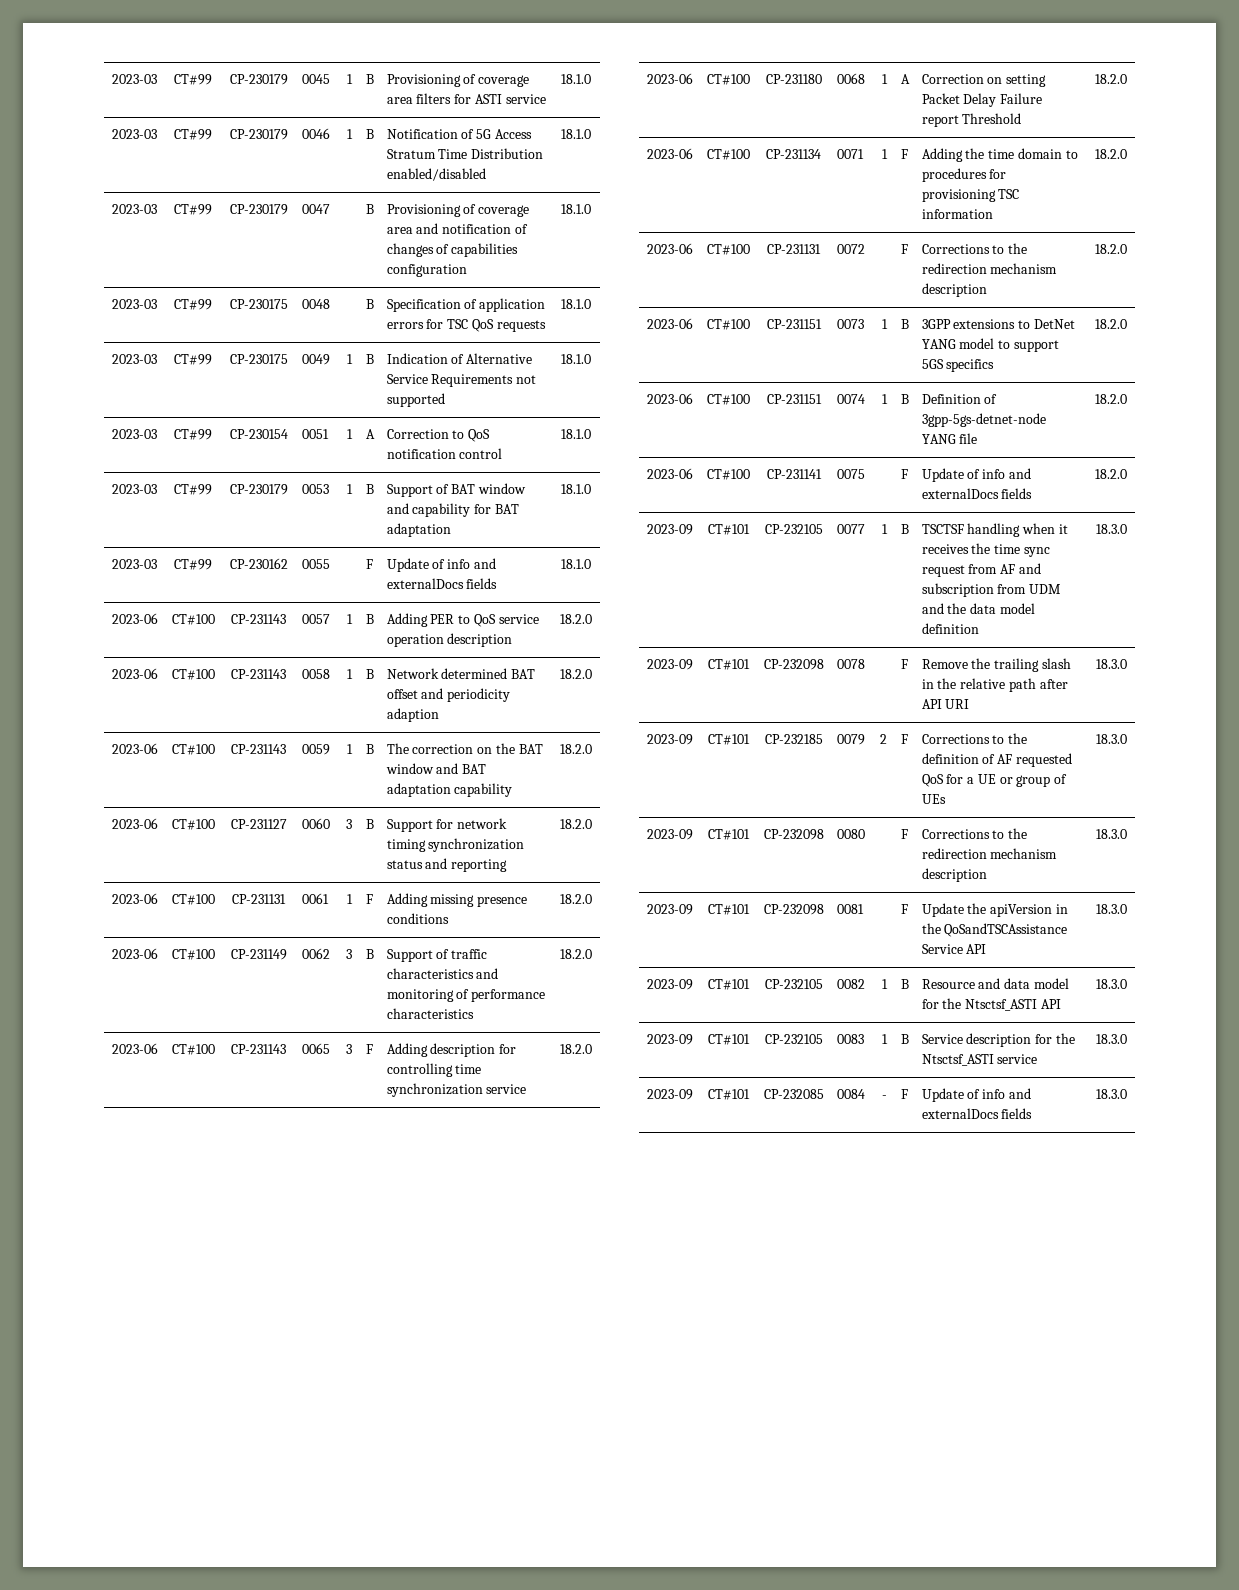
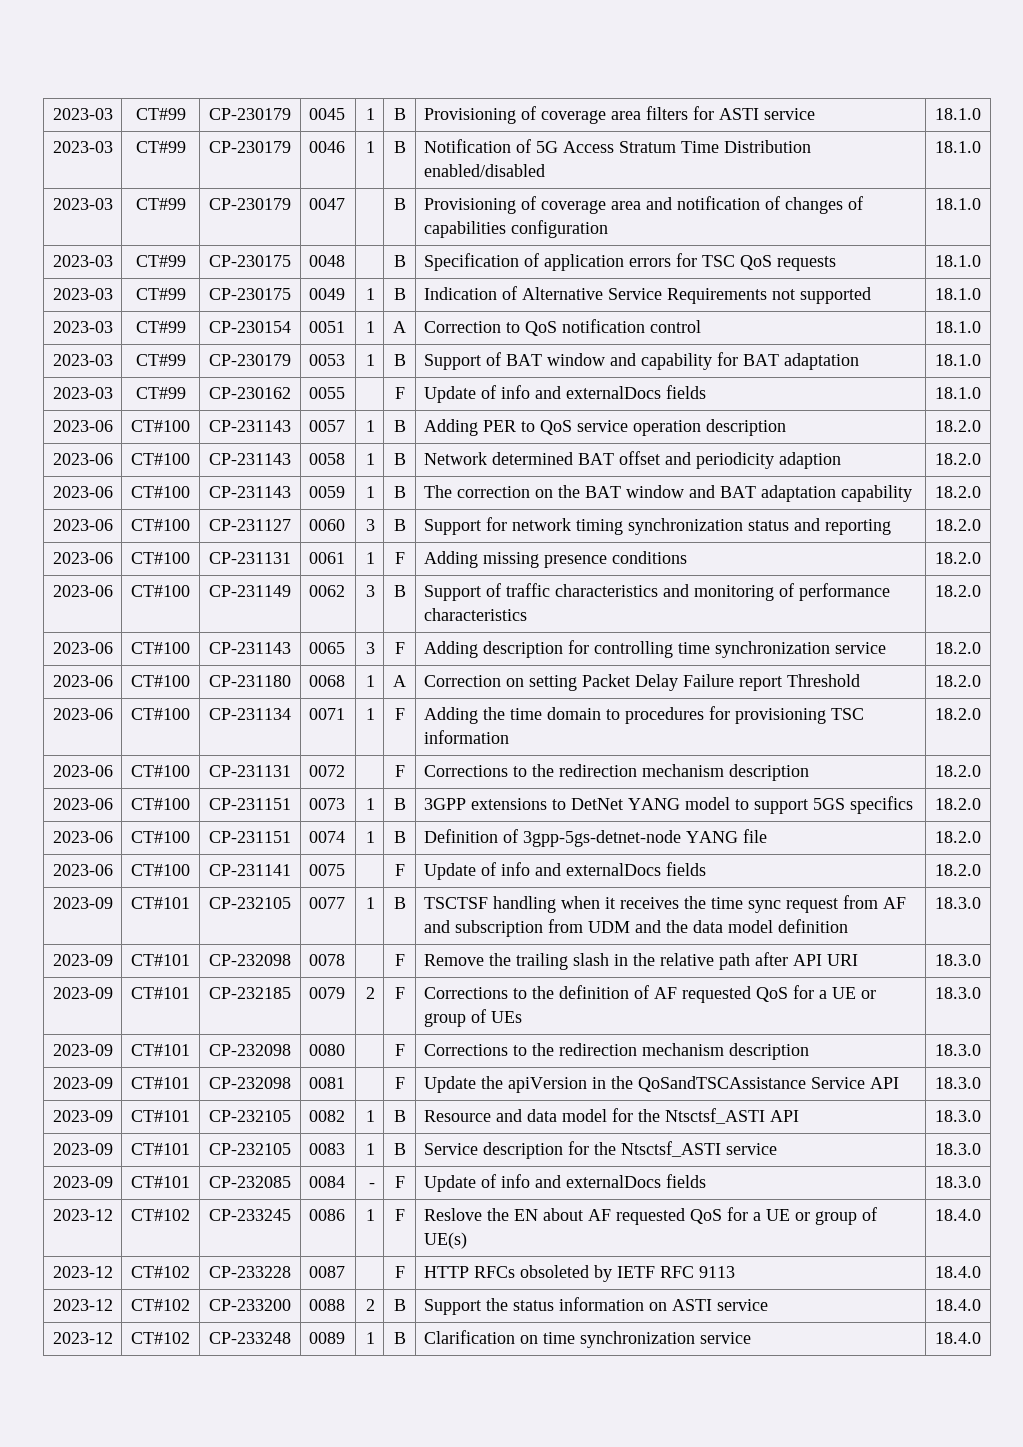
(1127, 1094) none -> [52,1209,113,1221] [131,1209,190,1221] [209,1209,291,1221] [308,1209,345,1221] [366,1209,376,1221] [394,1209,405,1221] [423,1207,877,1225] [423,1232,467,1249] [935,1209,981,1221] [52,1266,113,1278] [131,1266,190,1278] [209,1266,291,1278] [308,1266,345,1278] [394,1266,405,1278] [423,1265,735,1282] [935,1266,981,1278] [52,1299,113,1311] [131,1299,190,1311] [209,1299,291,1311] [308,1299,345,1311] [366,1299,376,1311] [393,1299,406,1311] [423,1297,768,1315] [935,1299,981,1311] [52,1332,113,1344] [131,1332,190,1344] [209,1332,291,1344] [308,1332,345,1344] [366,1332,376,1344] [393,1332,406,1344] [423,1330,751,1348] [935,1332,981,1344] // 2023-12 | CT#102 | CP-233245 | 0086 | 1 | F | Reslove the EN about AF requested QoS for a UE or group of UE(s) | 18.4.0 // 2023-12 | CT#102 | CP-233228 | 0087 | | F | HTTP RFCs obsoleted by IETF RFC 9113 | 18.4.0 // 2023-12 | CT#102 | CP-233200 | 0088 | 2 | B | Support the status information on ASTI service | 18.4.0 // 2023-12 | CT#102 | CP-233248 | 0089 | 1 | B | Clarification on time synchronization service | 18.4.0

